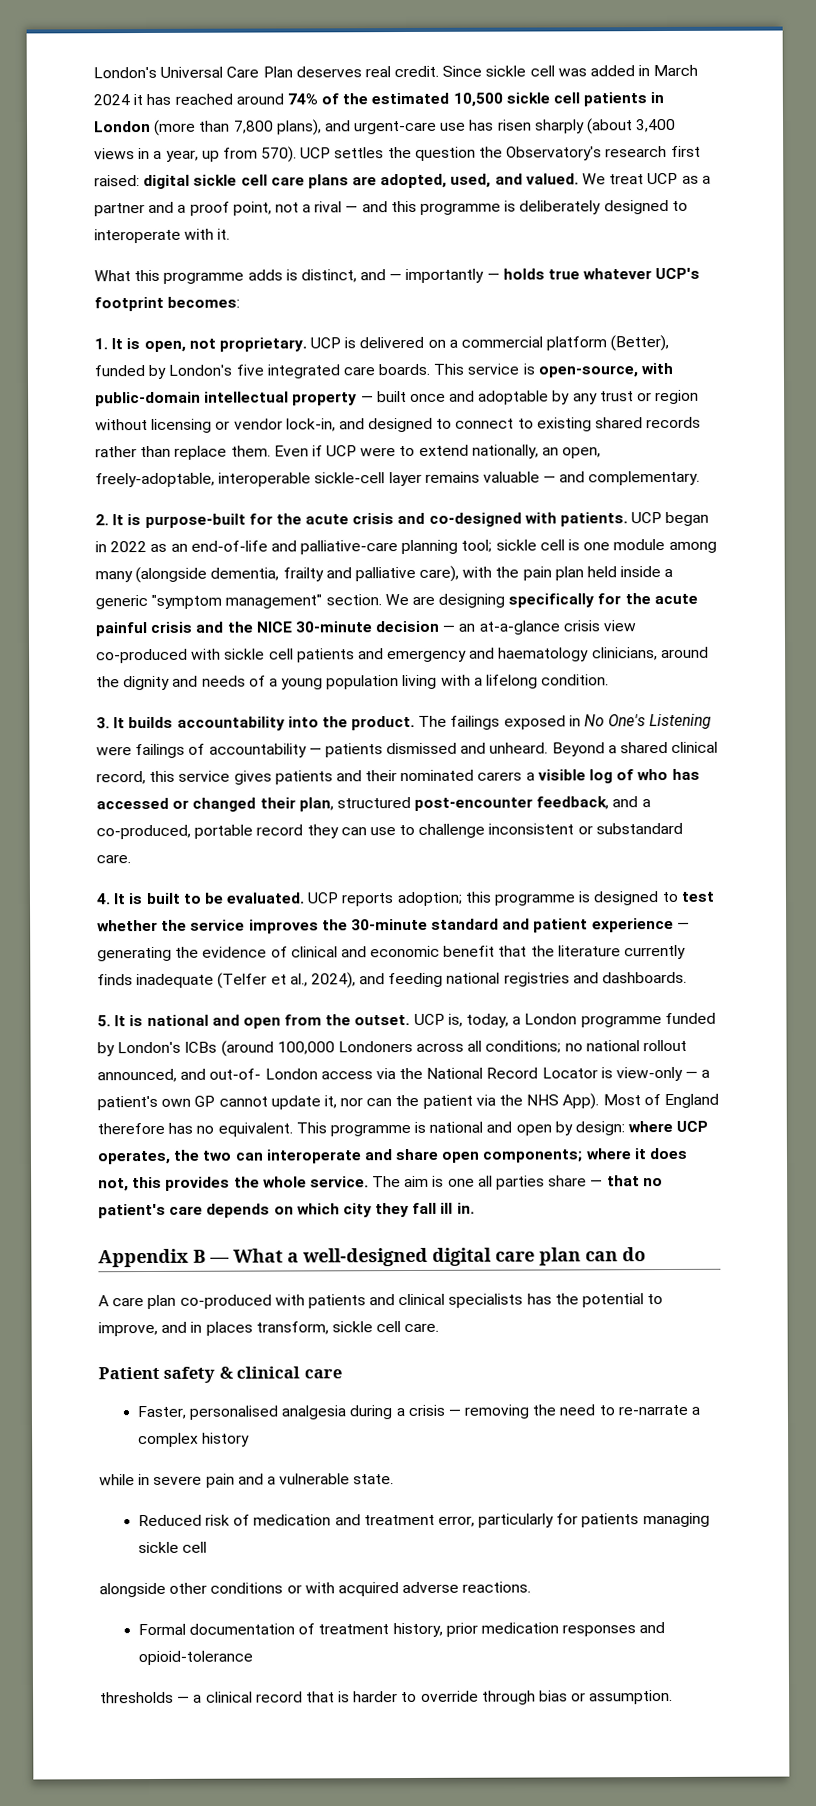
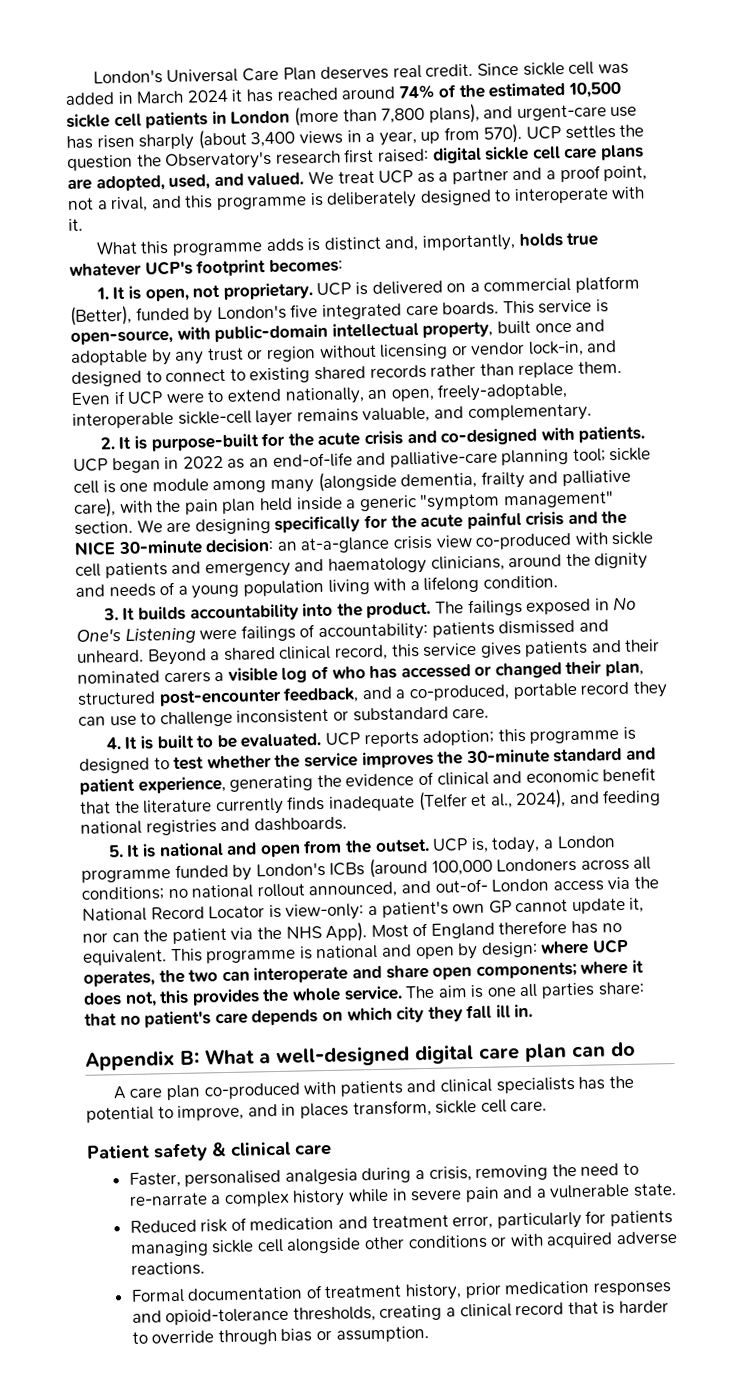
[314,201,359,213] rival — -> [110,196,149,213] rival,
[300,268,500,284] distinct, and — importantly — -> [323,234,517,252] distinct and, importantly,
[292,392,374,406] property — -> [422,321,494,338] property,
[482,471,557,483] valuable — -> [362,406,431,424] valuable,
[375,620,456,633] decision — -> [205,537,275,554] decision:
[208,743,322,758] accountability — -> [317,622,428,642] accountability:
[591,917,690,933] experience — -> [137,775,226,794] experience,
[616,1066,699,1082] view-only — -> [285,903,365,921] view-only:
[548,1175,604,1187] share — -> [597,981,645,996] share:
[193,1249,230,1263] B — -> [180,1050,200,1065] B:
[407,1404,461,1417] crisis — -> [428,1166,472,1182] crisis,
(250, 1439) // -> (346, 1198) none
(207, 1547) // -> (284, 1245) none
[100,1691,191,1704] // thresholds — -> [292,1304,443,1323] thresholds, creating

